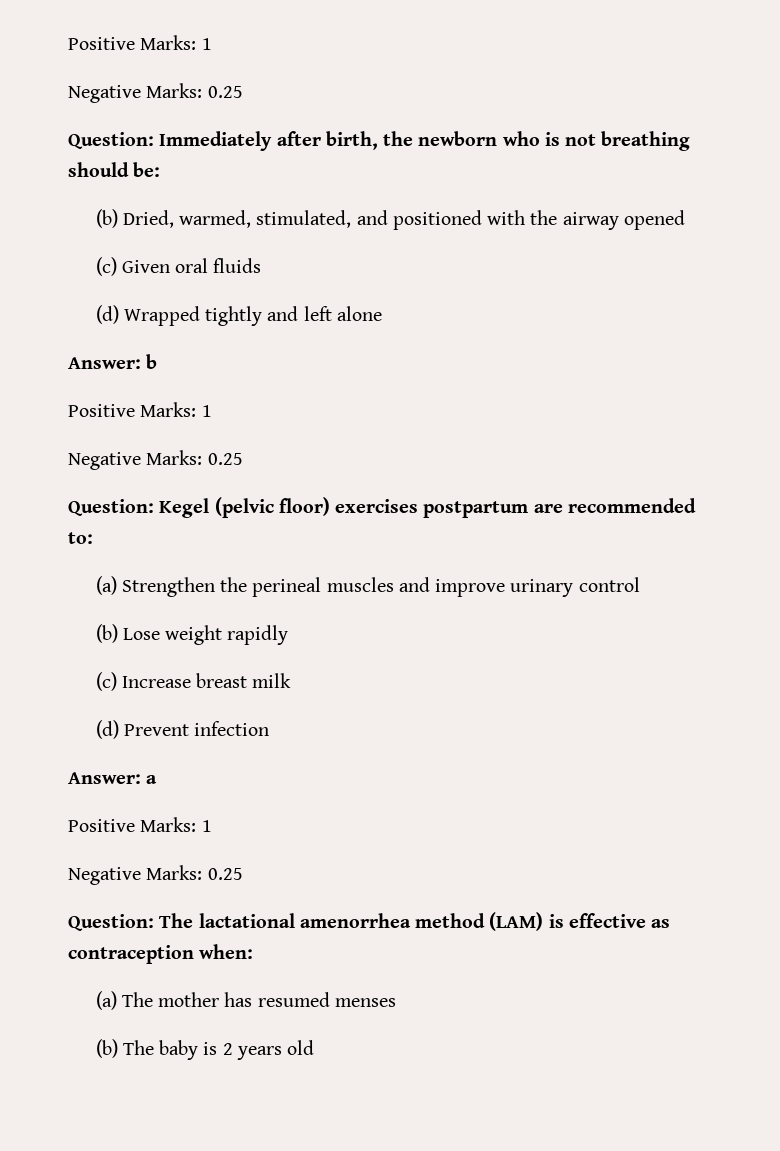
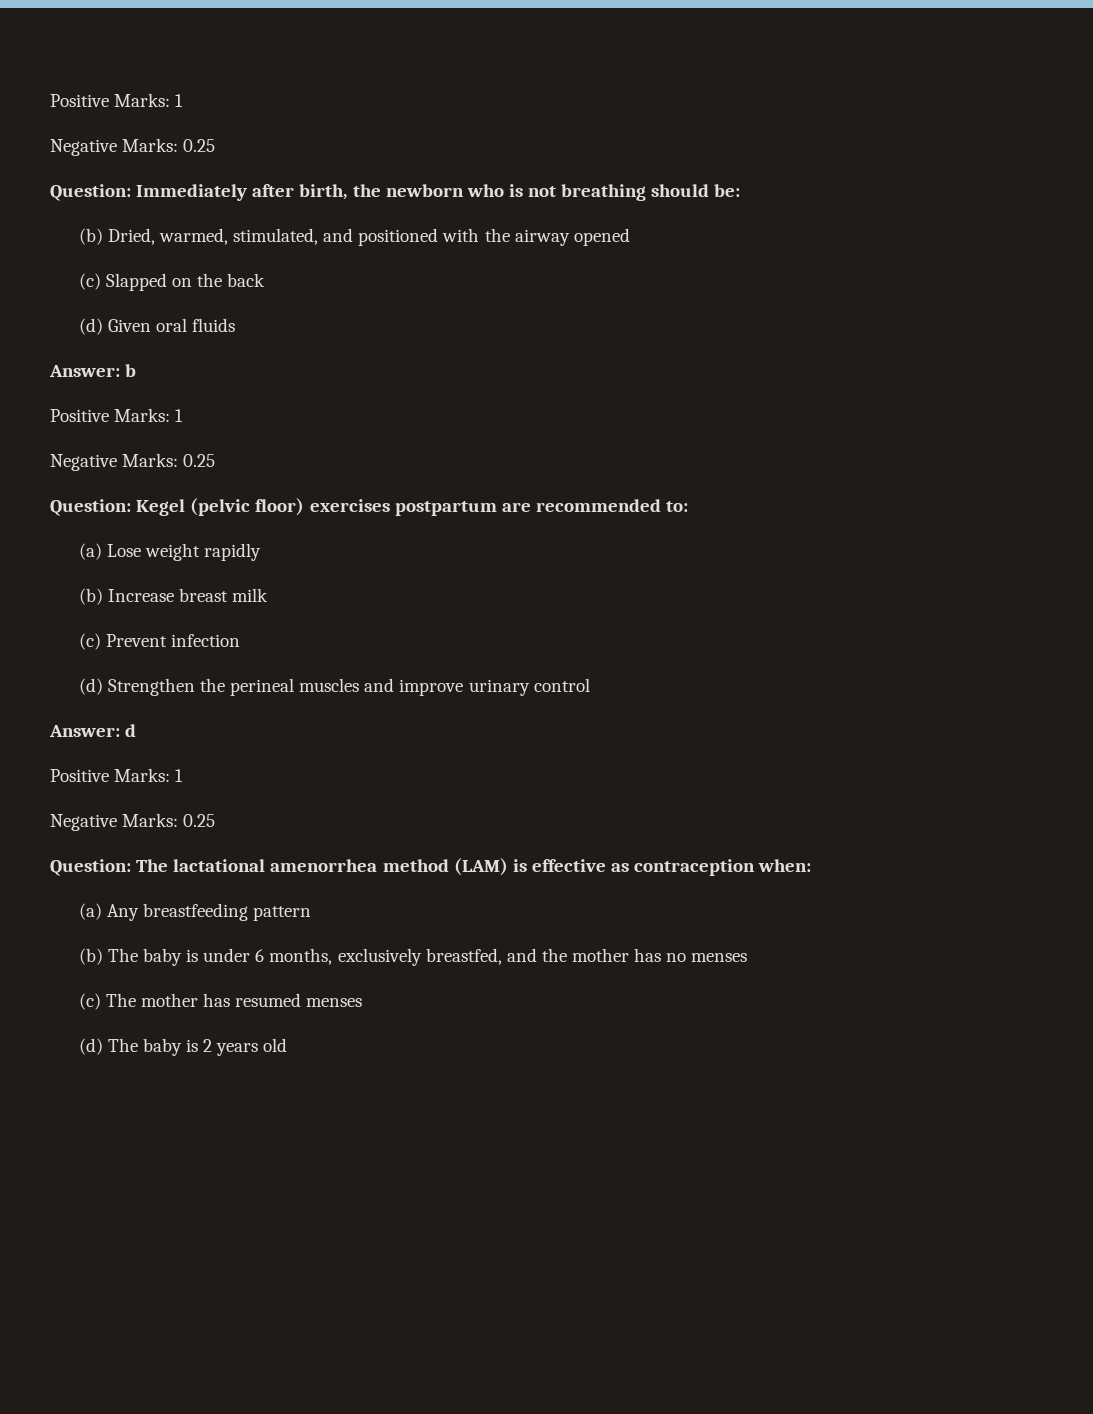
[121,258,262,273] [95,305,382,326] Given oral fluids // (d) Wrapped tightly and left alone -> [105,273,266,291] [78,318,235,335] Slapped on the back // (d) Given oral fluids
(117, 585) none -> [106,543,261,561] [78,588,268,605] [78,633,240,650] [78,678,103,695] Lose weight rapidly // (b) Increase breast milk // (c) Prevent infection // (d)
[95,624,289,645] [95,672,292,691] [95,720,270,739] [68,772,158,784] // (b) Lose weight rapidly // (c) Increase breast milk // (d) Prevent infection // Answer: a -> [49,724,137,737] // Answer: d
(117, 1000) none -> [106,903,311,921] [78,948,748,966] [78,993,101,1010] Any breastfeeding pattern // (b) The baby is under 6 months, exclusively breastfed, and the mother has no menses // (c)
[95,1039,118,1058] (b) -> [78,1038,103,1055] (d)

